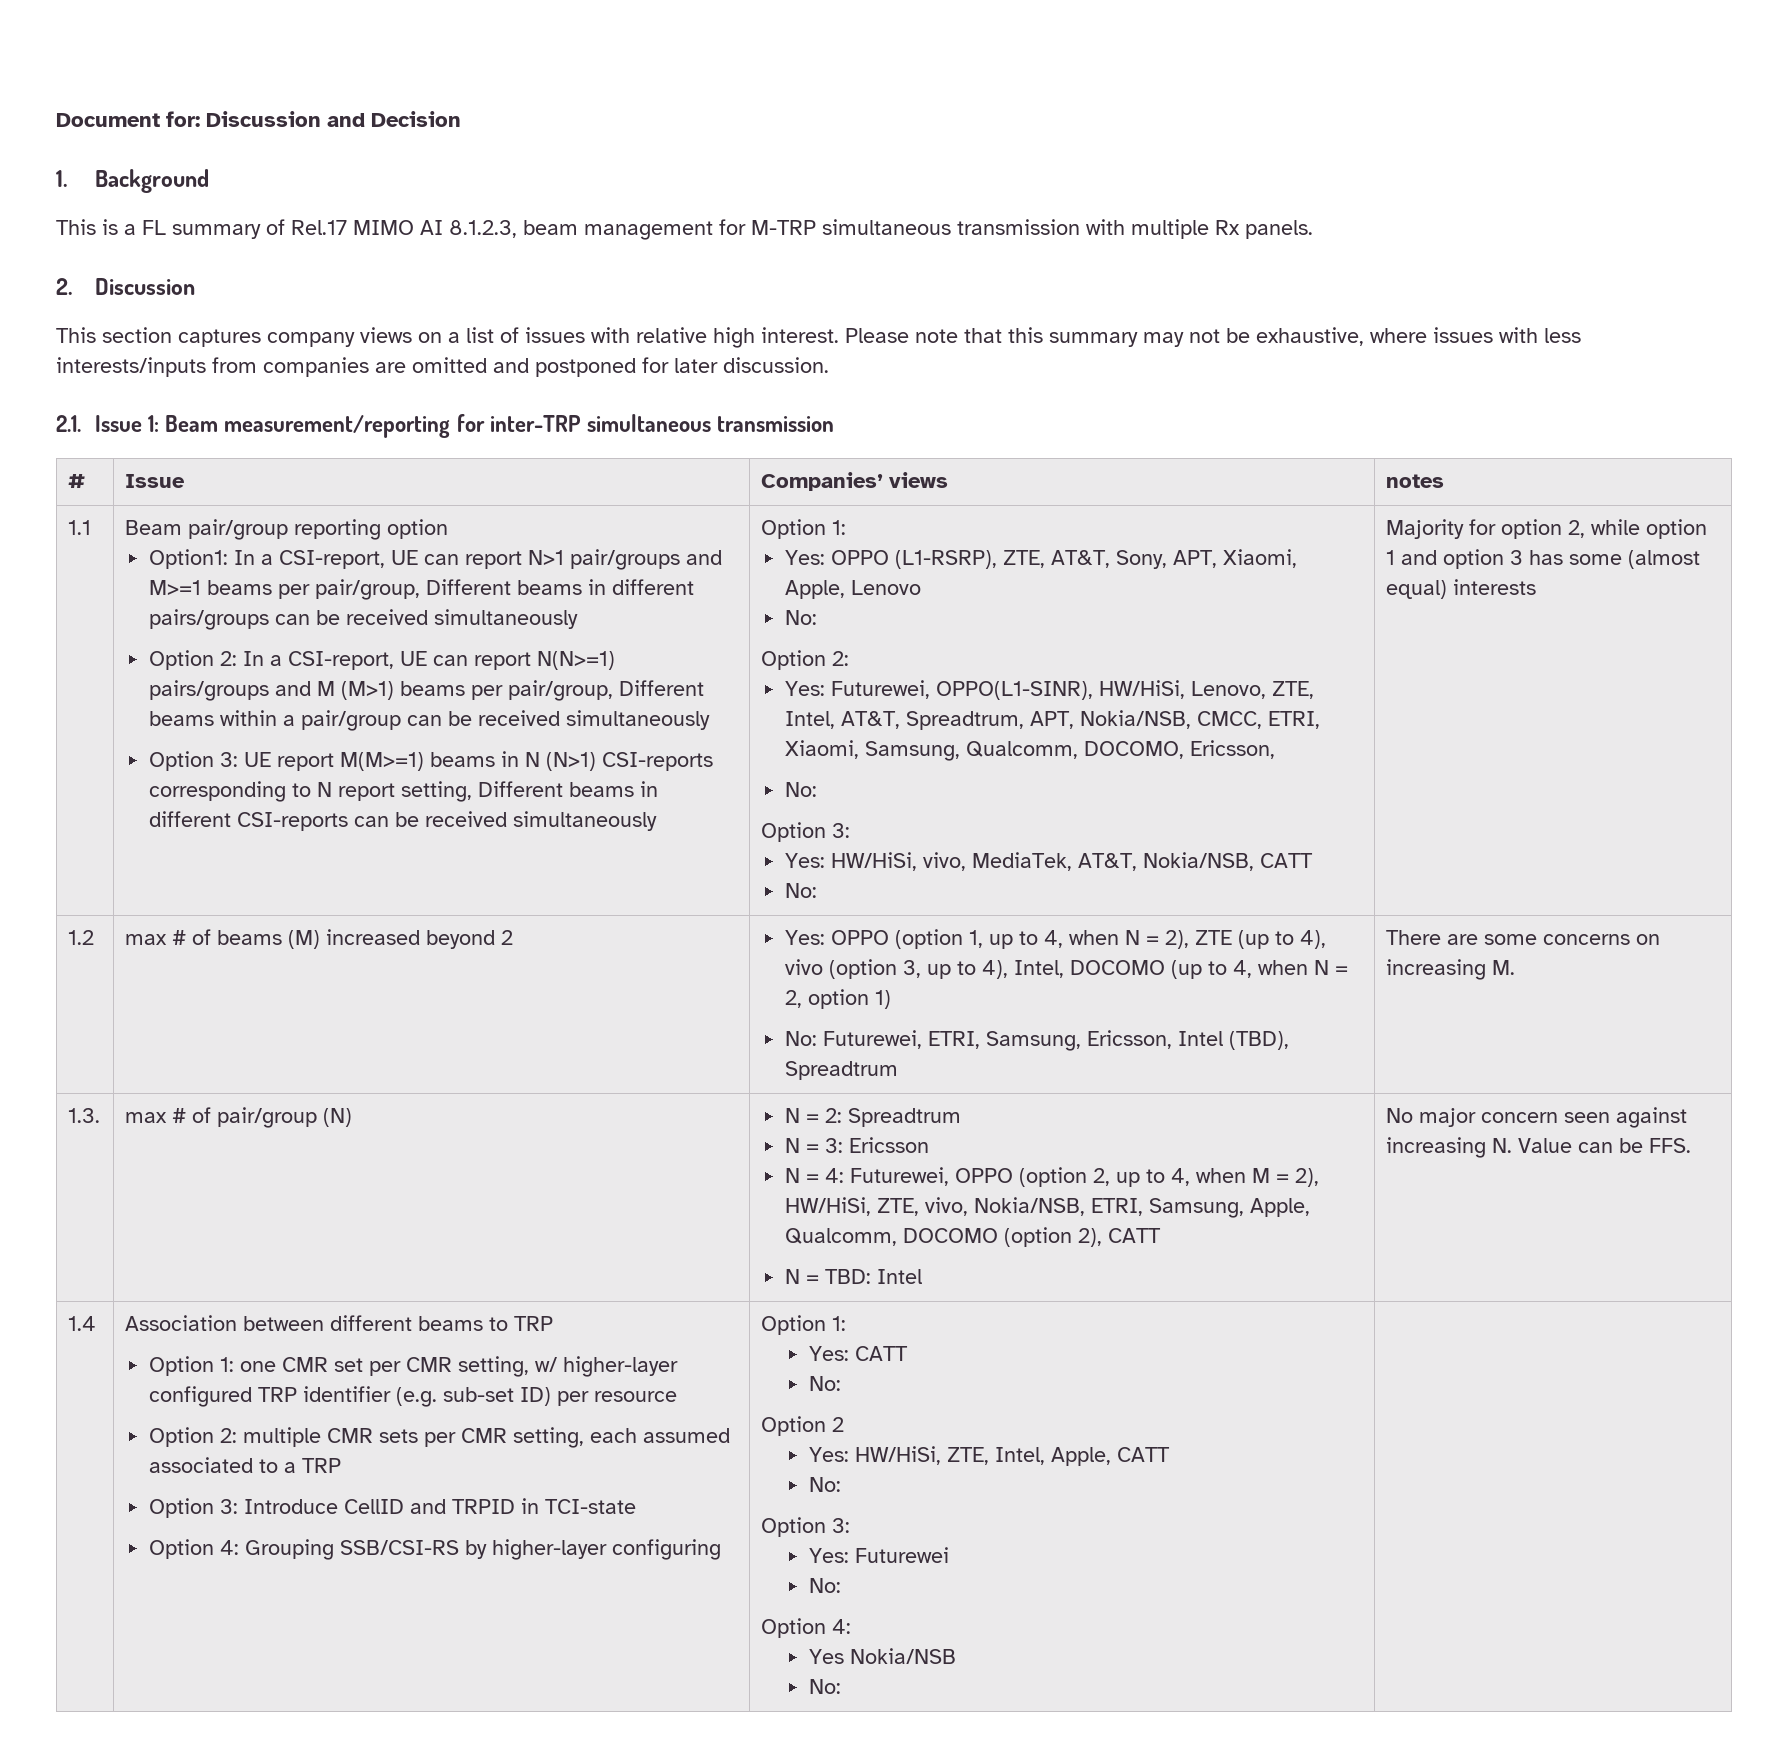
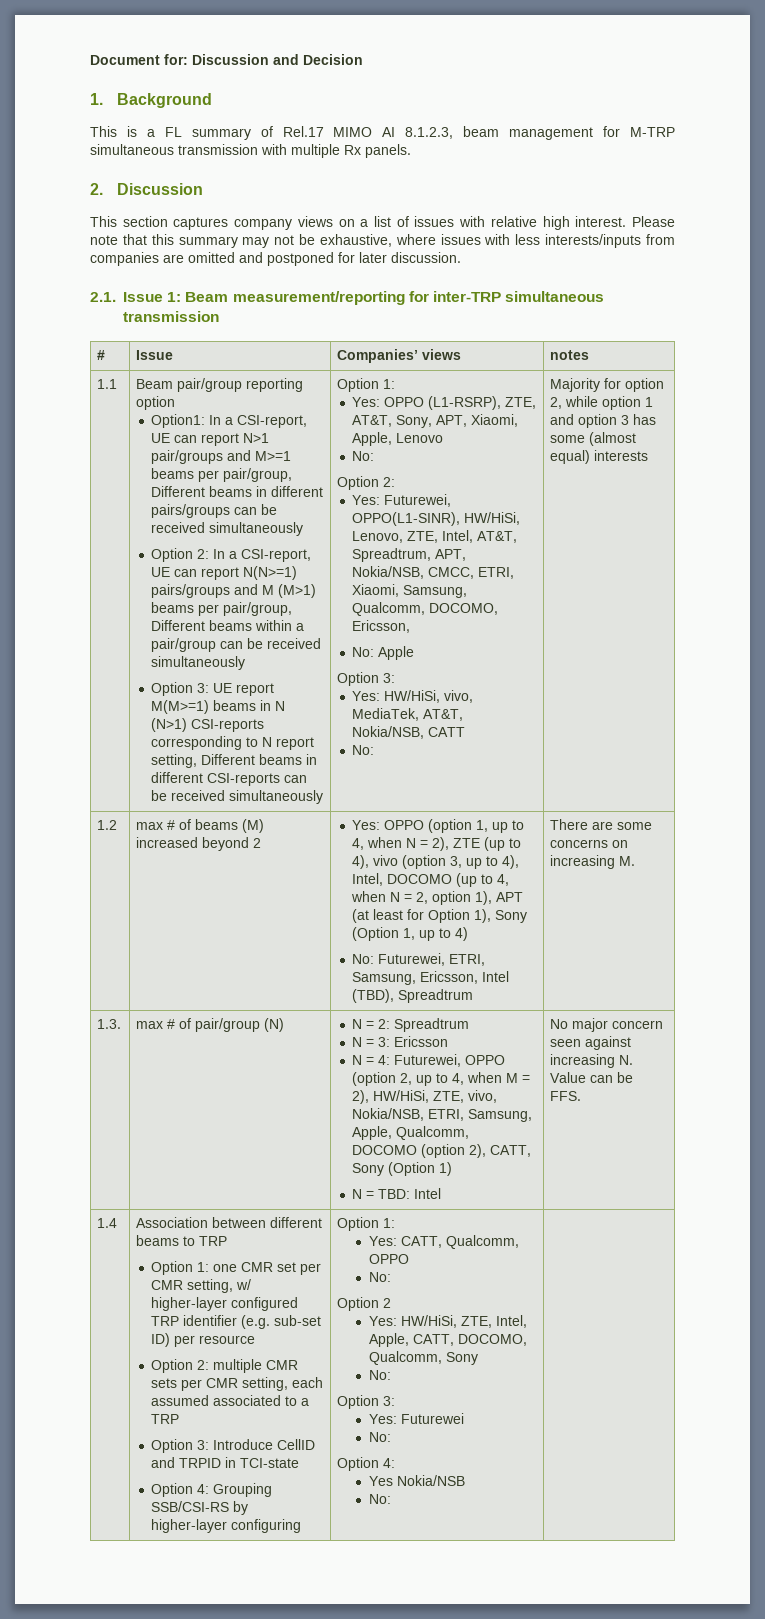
(818, 789) none -> [378,646,415,660] Apple
[875,990,892,1009] 1) -> [475,891,524,905] [352,909,528,923] [352,927,469,941] 1), APT (at least for Option 1), Sony (Option 1, up to 4)
[1108,1228,1162,1243] CATT -> [490,1145,532,1157] [352,1162,453,1176] CATT, Sony (Option 1)
[854,1346,908,1361] CATT -> [400,1235,519,1249] [368,1254,409,1264] CATT, Qualcomm, OPPO
[1116,1447,1170,1462] CATT -> [412,1334,527,1346] [368,1351,478,1365] CATT, DOCOMO, Qualcomm, Sony

